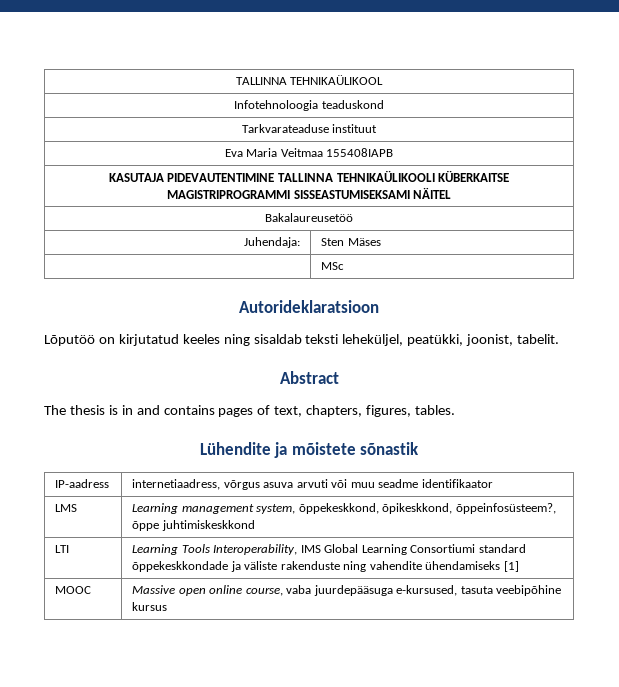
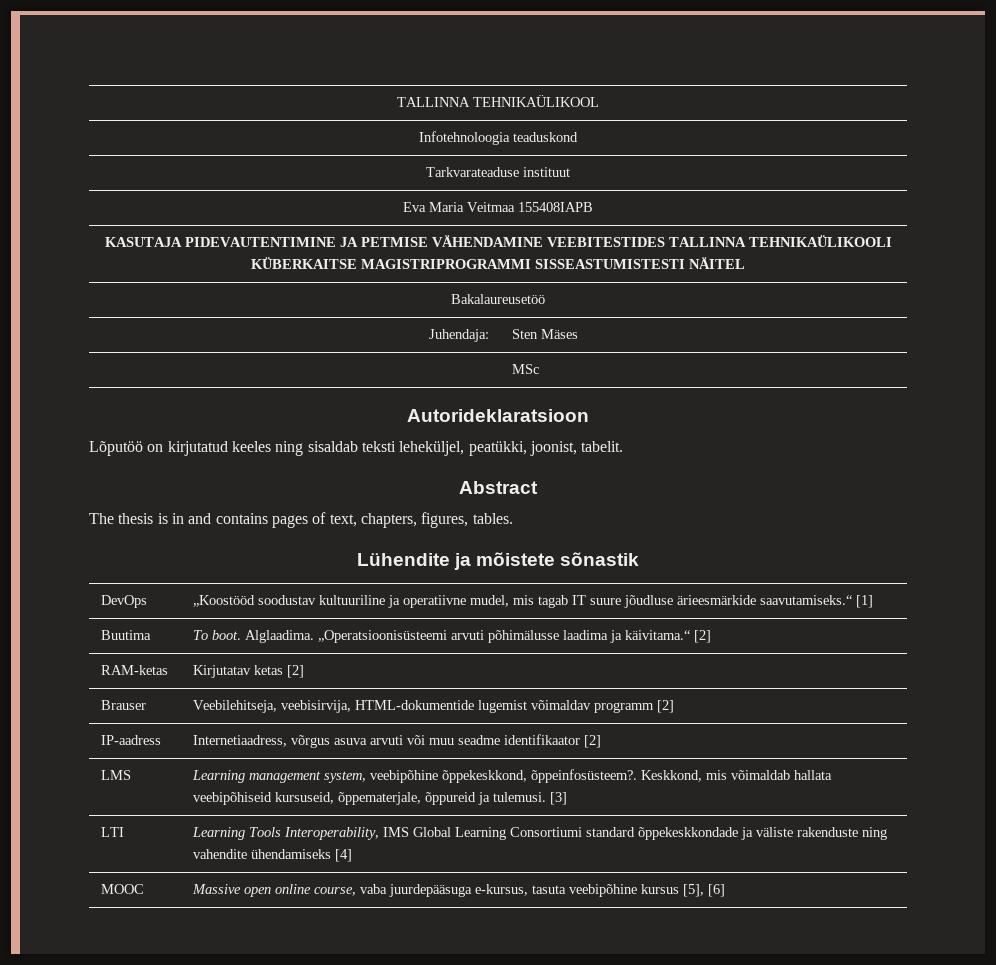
(275, 177) none -> [339,235,665,247] JA PETMISE VÄHENDAMINE VEEBITESTIDES
[293,190,410,199] SISSEASTUMISEKSAMI -> [535,259,685,269] SISSEASTUMISTESTI
(420, 448) none -> [101,595,148,608] [193,595,874,608] [101,630,152,640] [193,630,712,643] [101,665,169,675] [193,665,305,678] [101,700,147,710] [193,700,675,713] // DevOps | „Koostööd soodustav kultuuriline ja operatiivne mudel, mis tagab IT suure jõudluse ärieesmärkide saavutamiseks.“ [1] // Buutima | To boot. Alglaadima. „Operatsioonisüsteemi arvuti põhimälusse laadima ja käivitama.“ [2] // RAM-ketas | Kirjutatav ketas [2] // Brauser | Veebilehitseja, veebisirvija, HTML-dokumentide lugemist võimaldav programm [2]
[132,479,221,490] internetiaadress, -> [193,735,288,747] Internetiaadress,
(493, 483) none -> [584,735,602,748] [2]
[298,503,556,514] [132,520,255,531] õppekeskkond, õpikeskkond, õppeinfosüsteem?, õppe juhtimiskeskkond -> [370,769,833,783] [193,792,568,805] veebipõhine õppekeskkond, õppeinfosüsteem?. Keskkond, mis võimaldab hallata veebipõhiseid kursuseid, õppematerjale, õppureid ja tulemusi. [3]
[503,561,519,572] [1] -> [335,849,353,862] [4]
[396,585,458,596] e-kursused, -> [475,884,529,896] e-kursus,
(168, 606) none -> [683,884,726,897] [5], [6]

